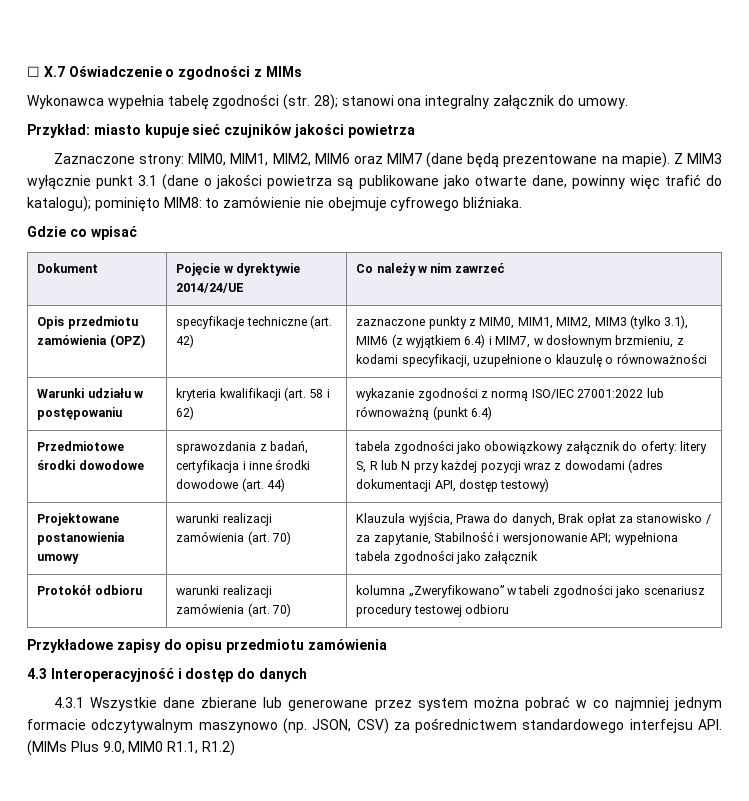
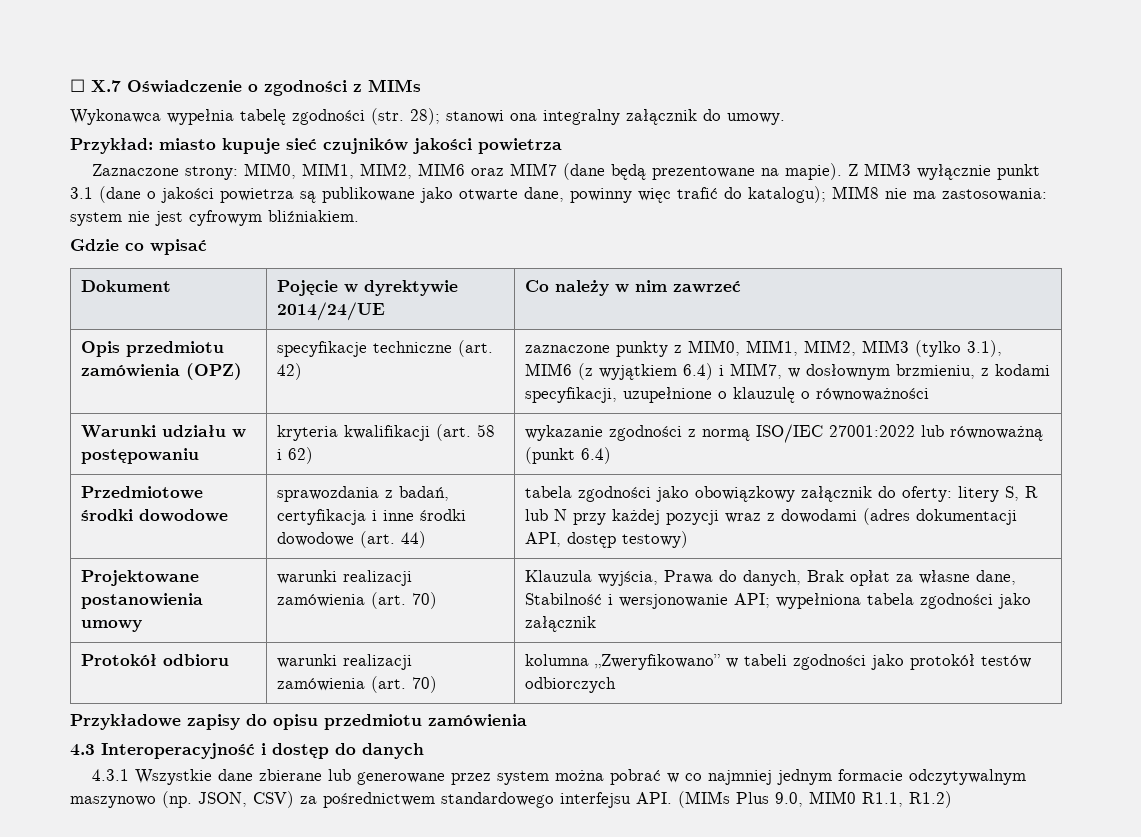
[94,196,523,212] pominięto MIM8: to zamówienie nie obejmuje cyfrowego bliźniaka. -> [832,186,1047,201] [70,210,359,226] MIM8 nie ma zastosowania: system nie jest cyfrowym bliźniakiem.
[636,513,711,524] [356,533,431,545] stanowisko / za zapytanie, -> [918,570,1016,585] własne dane,
[643,586,705,595] [356,604,510,617] scenariusz procedury testowej odbioru -> [909,654,1031,670] [524,677,616,693] protokół testów odbiorczych

